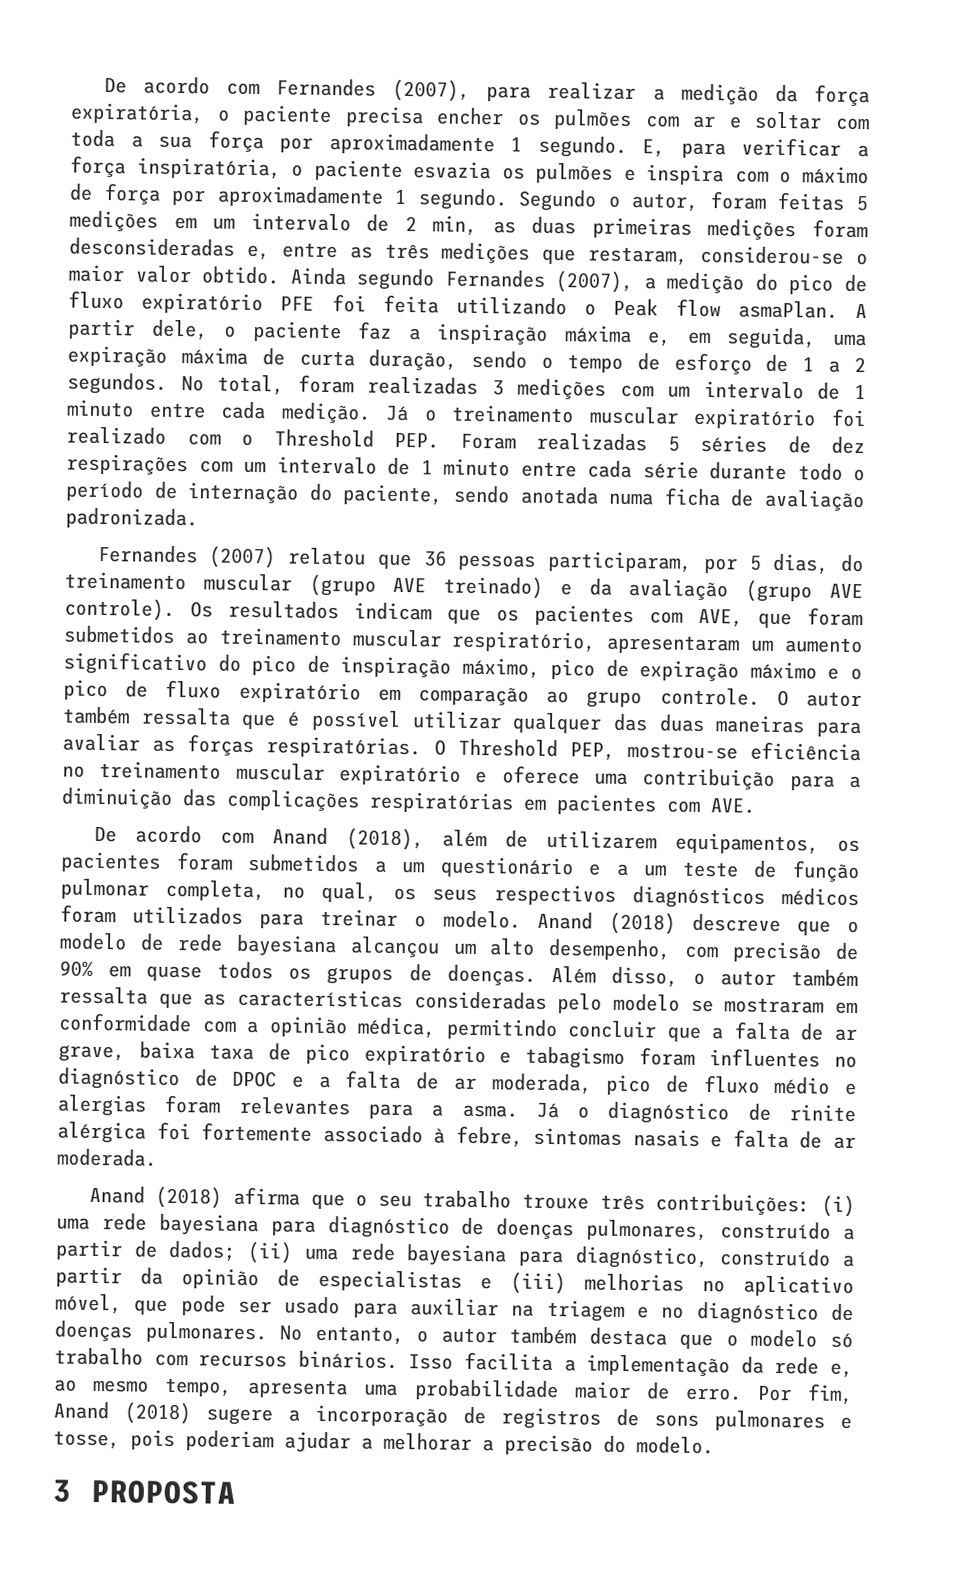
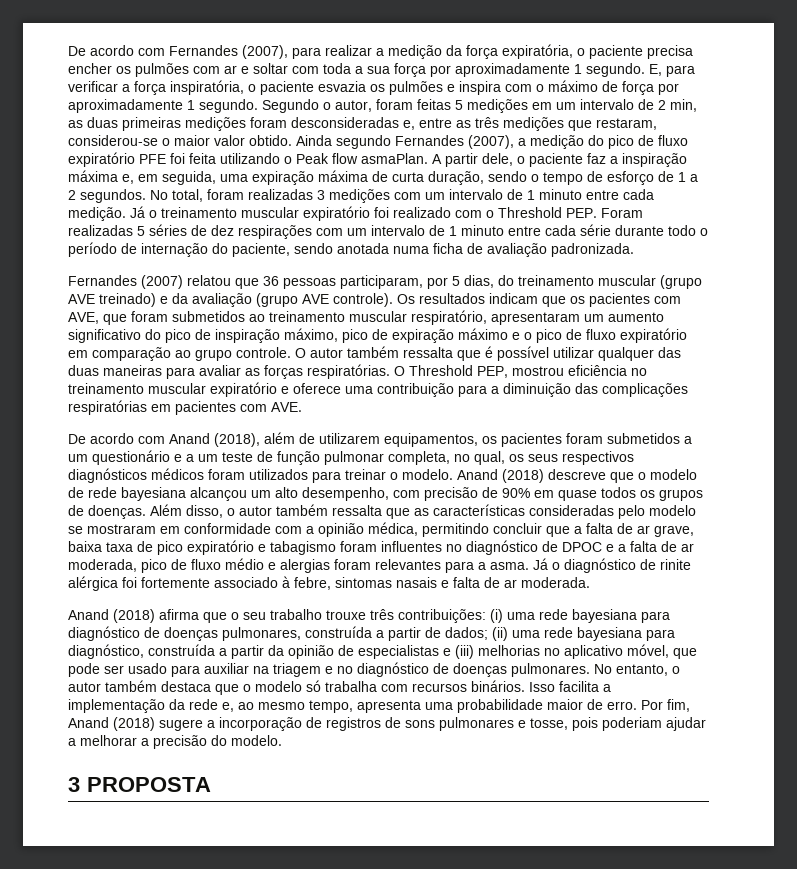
[626,742,738,760] mostrou-se -> [512,366,564,376] mostrou
[720,1221,832,1240] construído -> [305,626,372,638] construída
[719,1248,832,1267] construído -> [148,644,215,656] construída
[54,1347,143,1366] trabalho -> [325,681,377,692] trabalha

